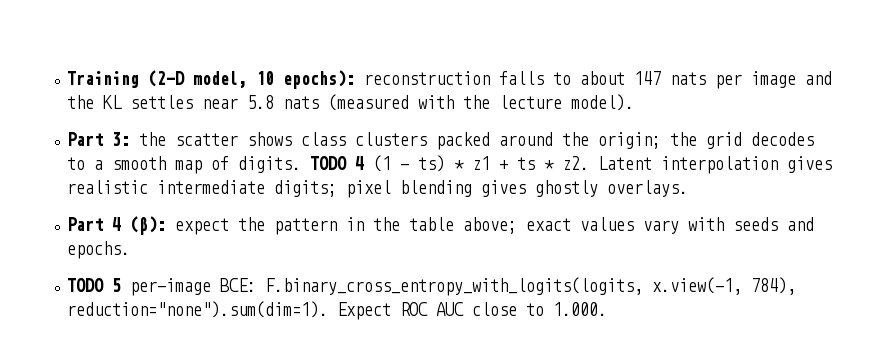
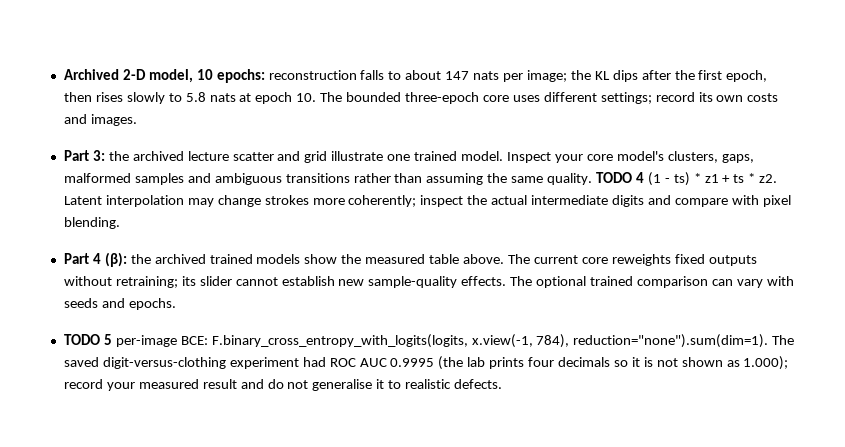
[67,70,186,88] Training (2-D -> [63,69,146,80] Archived 2-D
[283,70,356,89] epochs): -> [216,69,265,83] epochs:
[751,71,833,88] [67,94,635,111] [67,132,815,150] [67,156,302,174] image and the KL settles near 5.8 nats (measured with the lecture model). // Part 3: the scatter shows class clusters packed around the origin; the grid decodes to a smooth map of digits. -> [526,70,768,82] [63,92,779,104] [63,114,137,126] [63,150,754,163] [63,173,593,185] image; the KL dips after the first epoch, then rises slowly to 5.8 nats at epoch 10. The bounded three-epoch core uses different settings; record its own costs and images. // Part 3: the archived lecture scatter and grid illustrate one trained model. Inspect your core model's clusters, gaps, malformed samples and ambiguous transitions rather than assuming the same quality.
[787,156,833,173] [67,180,689,198] [67,216,635,235] gives realistic intermediate digits; pixel blending gives ghostly overlays. // Part 4 (β): expect the pattern in the table above; exact values -> [187,195,791,207] [63,217,120,229] [63,252,757,267] [63,276,733,288] may change strokes more coherently; inspect the actual intermediate digits and compare with pixel blending. // Part 4 (β): the archived trained models show the measured table above. The current core reweights fixed outputs without retraining; its slider cannot establish new sample-quality effects. The optional trained comparison can
[337,302,608,320] Expect ROC AUC close to 1.000. -> [772,335,795,345] [63,356,789,370] [63,379,503,391] The saved digit-versus-clothing experiment had ROC AUC 0.9995 (the lab prints four decimals so it is not shown as 1.000); record your measured result and do not generalise it to realistic defects.

